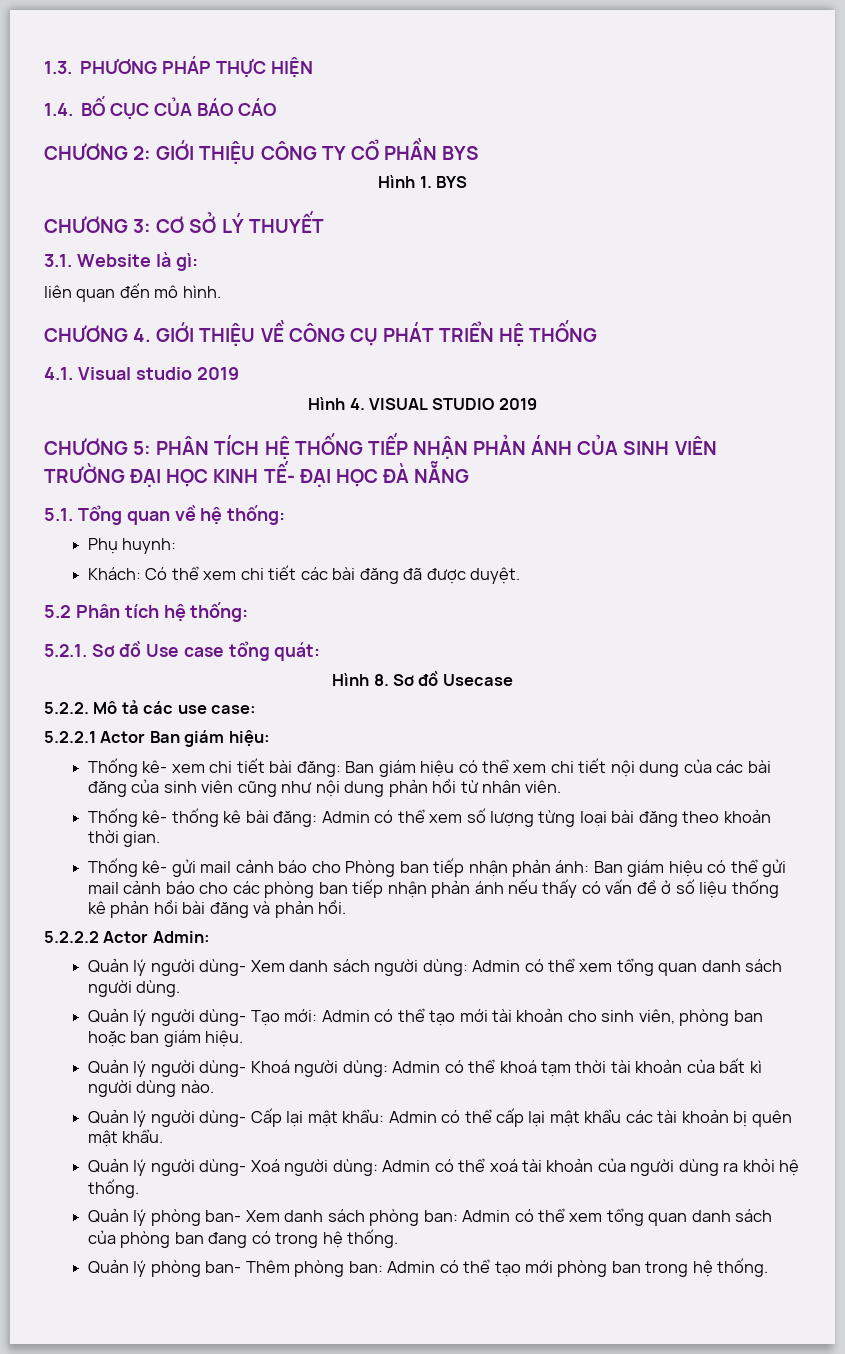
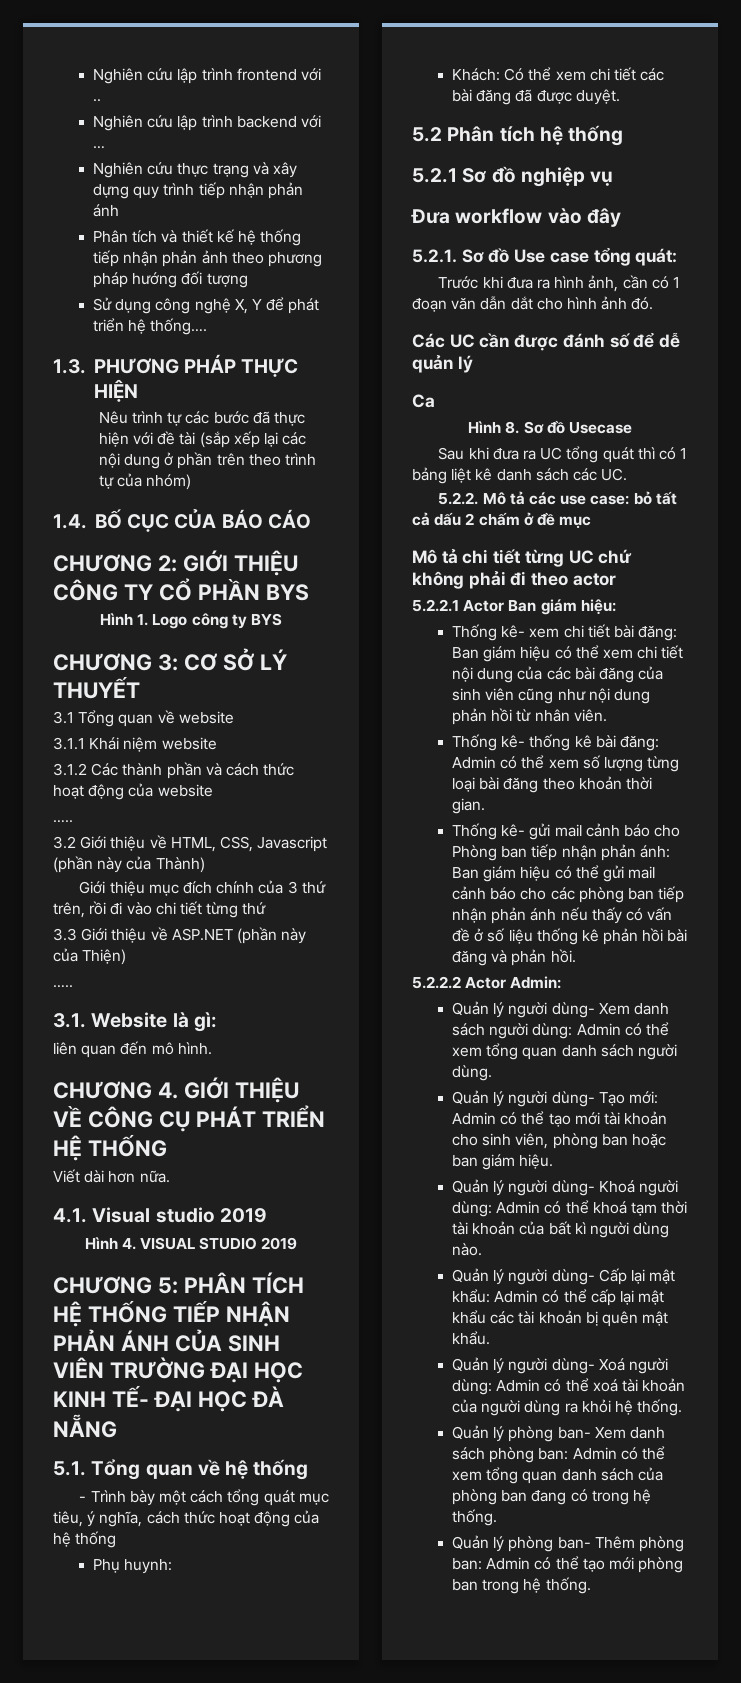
(44, 67) none -> [92,68,321,84] [92,99,101,102] [92,115,321,131] [92,146,105,149] [92,162,297,178] [92,182,303,199] [92,204,119,217] [92,229,302,246] [92,250,322,267] [92,271,248,288] [92,297,320,314] [92,318,208,335] Nghiên cứu lập trình frontend với .. // Nghiên cứu lập trình backend với … // Nghiên cứu thực trạng và xây dựng quy trình tiếp nhận phản ánh // Phân tích và thiết kế hệ thống tiếp nhận phản ảnh theo phương pháp hướng đối tượng // Sử dụng công nghệ X, Y để phát triển hệ thống…. //
(313, 67) none -> [98,411,305,426] [98,431,307,448] [98,452,316,469] [98,473,192,490] // Nêu trình tự các bước đã thực hiện với đề tài (sắp xếp lại các nội dung ở phần trên theo trình tự của nhóm)
(432, 182) none -> [152,613,247,629] Logo công ty
(324, 222) none -> [53,710,234,727] [53,737,217,752] [53,762,295,779] [53,783,213,800] [53,820,73,823] [53,835,328,852] [53,856,205,873] [79,880,326,896] [53,901,267,918] [53,927,307,944] [53,948,127,965] [53,985,73,988] // 3.1 Tổng quan về website // 3.1.1 Khái niệm website // 3.1.2 Các thành phần và cách thức hoạt động của website // ….. // 3.2 Giới thiệu về HTML, CSS, Javascript (phần này của Thành) // Giới thiệu mục đích chính của 3 thứ trên, rồi đi vào chi tiết từng thứ // 3.3 Giới thiệu về ASP.NET (phần này của Thiện) // …..
(598, 331) none -> [53,1169,170,1183] // Viết dài hơn nữa.
[227,505,286,525] thống: -> [253,1459,309,1480] [79,1489,329,1506] [53,1510,320,1527] [53,1531,117,1548] thống // - Trình bày một cách tổng quát mục tiêu, ý nghĩa, cách thức hoạt động của hệ thống
[190,602,249,622] thống: -> [568,125,624,146] [412,166,614,187] [411,208,621,227] thống // 5.2.1 Sơ đồ nghiệp vụ // Đưa workflow vào đây
(321, 651) none -> [438,275,680,292] [412,296,654,312] [412,332,681,351] [412,355,473,373] [412,394,435,408] // Trước khi đưa ra hình ảnh, cần có 1 đoạn văn dẫn dắt cho hình ảnh đó. // Các UC cần được đánh số để dễ quản lý // Ca
(513, 680) none -> [438,446,688,463] [412,467,628,484] // Sau khi đưa ra UC tổng quát thì có 1 bảng liệt kê danh sách các UC.
(257, 709) none -> [633,491,677,505] [412,512,592,529] [412,549,633,567] [412,571,616,589] bỏ tất cả dấu 2 chấm ở đề mục // Mô tả chi tiết từng UC chứ không phải đi theo actor

